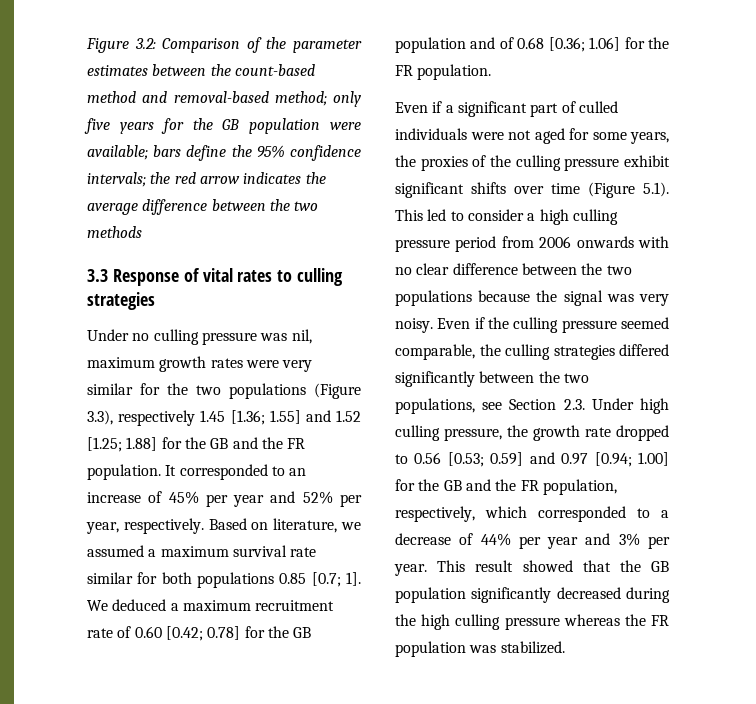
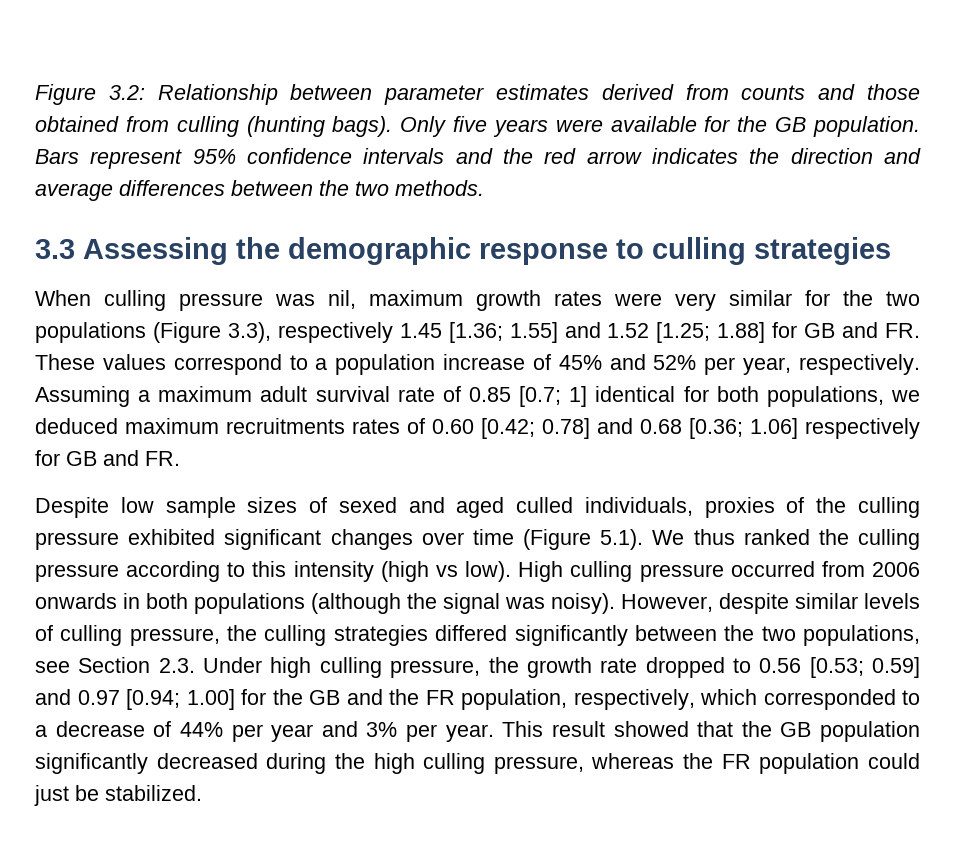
[162,37,362,53] [87,64,315,76] [87,91,361,107] [84,118,362,134] [87,145,361,161] [87,172,146,187] Comparison of the parameter estimates between the count-based method and removal-based method; only five years for the GB population were available; bars define the 95% confidence intervals; -> [157,84,920,105] [35,116,920,137] [35,148,493,169] Relationship between parameter estimates derived from counts and those obtained from culling (hunting bags). Only five years were available for the GB population. Bars represent 95% confidence intervals and
[87,199,319,215] [87,226,142,238] average difference between the two methods -> [790,148,922,164] [35,180,484,201] direction and average differences between the two methods.
[112,268,273,286] Response of vital rates -> [83,237,608,265] Assessing the demographic response
[87,329,150,341] Under no -> [35,290,91,306] When
[184,437,306,449] [87,464,307,480] the GB and the FR population. It corresponded to an -> [804,322,921,338] [35,354,436,375] GB and FR. These values correspond to a population
[205,494,265,507] per year -> (602, 362) none
[208,518,362,533] [87,545,229,557] Based on literature, we assumed a maximum -> [35,386,308,407] Assuming a maximum adult
[87,572,361,588] [87,599,335,611] [87,626,312,641] [395,37,669,53] [395,64,492,80] [395,101,618,117] [395,128,669,144] [395,155,416,167] similar for both populations 0.85 [0.7; 1]. We deduced a maximum recruitment rate of 0.60 [0.42; 0.78] for the GB population and of 0.68 [0.36; 1.06] for the FR population. // Even if a significant part of culled individuals were not aged for some years, the -> [442,386,920,407] [35,418,920,439] [35,450,180,466] [35,497,693,518] of 0.85 [0.7; 1] identical for both populations, we deduced maximum recruitments rates of 0.60 [0.42; 0.78] and 0.68 [0.36; 1.06] respectively for GB and FR. // Despite low sample sizes of sexed and aged culled individuals,
[624,155,670,167] [395,182,506,198] exhibit significant shifts -> [128,529,413,550] exhibited significant changes
[395,209,618,225] [395,236,669,252] [395,263,632,275] [395,290,669,306] [395,317,669,333] [395,344,475,360] This led to consider a high culling pressure period from 2006 onwards with no clear difference between the two populations because the signal was very noisy. Even if the culling pressure seemed comparable, -> [652,529,920,550] [35,561,921,582] [35,593,920,614] [35,625,220,646] We thus ranked the culling pressure according to this intensity (high vs low). High culling pressure occurred from 2006 onwards in both populations (although the signal was noisy). However, despite similar levels of culling pressure,
[504,617,560,630] pressure -> [493,756,584,774] pressure,
[469,645,497,653] was -> [867,753,920,769] [34,785,99,806] could just be

